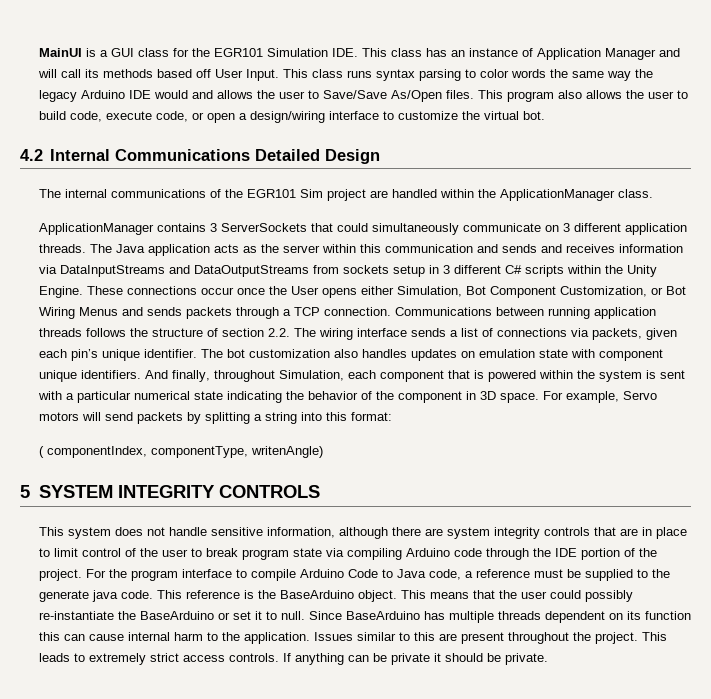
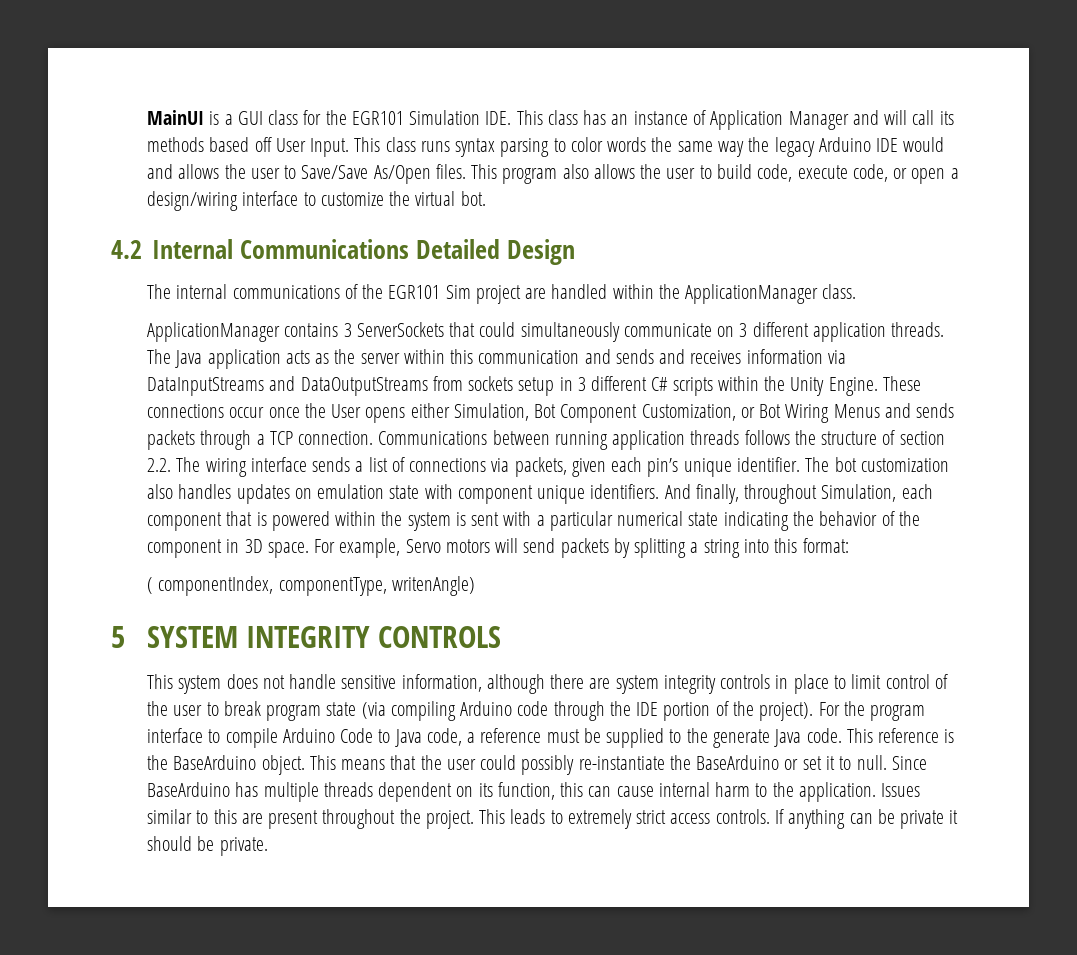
[593,527,638,536] that are -> (771, 681) none
[325,548,344,557] via -> [361,702,386,719] (via
[38,569,82,581] project. -> [759,702,814,721] project).
[91,590,118,602] java -> [774,729,802,747] Java
[644,611,691,620] function -> [497,782,555,800] function,

